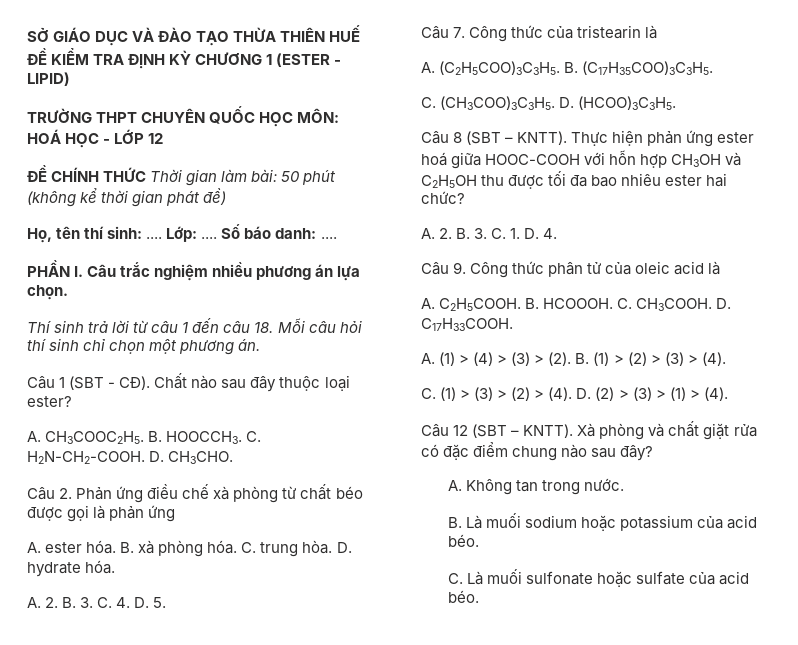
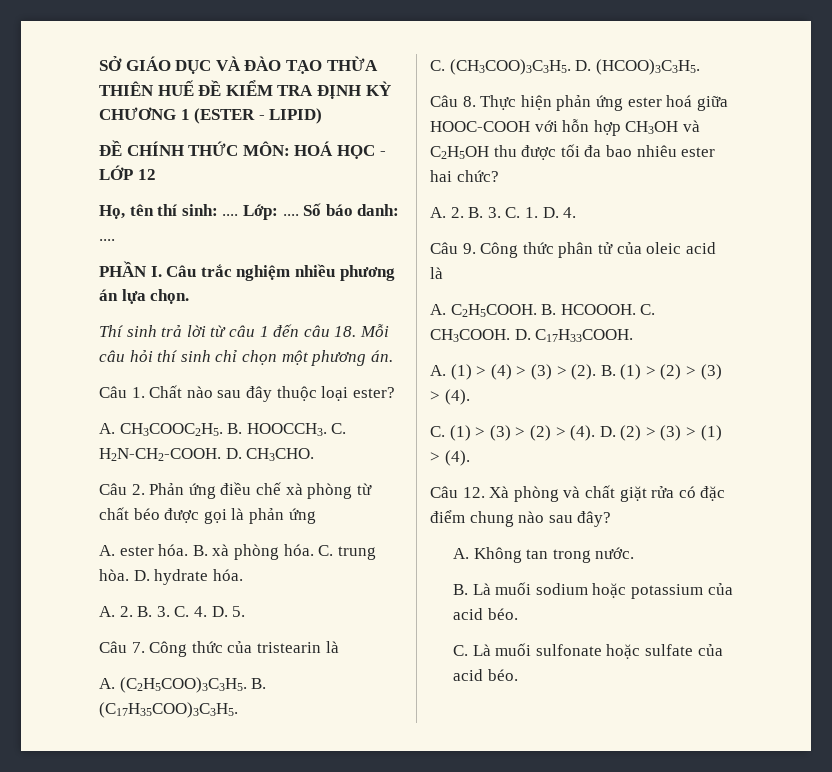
[27,106,294,127] TRƯỜNG THPT CHUYÊN QUỐC HỌC -> [99,140,239,156] ĐỀ CHÍNH THỨC
[27,165,337,186] [27,188,227,207] // ĐỀ CHÍNH THỨC Thời gian làm bài: 50 phút (không kể thời gian phát đề) -> (156, 174) none
[59,376,151,390] 1 (SBT - CĐ). -> [131,387,145,398] 1.
[453,131,568,145] 8 (SBT – KNTT). -> [462,96,476,107] 8.
[453,424,574,438] 12 (SBT – KNTT). -> [462,487,485,498] 12.

